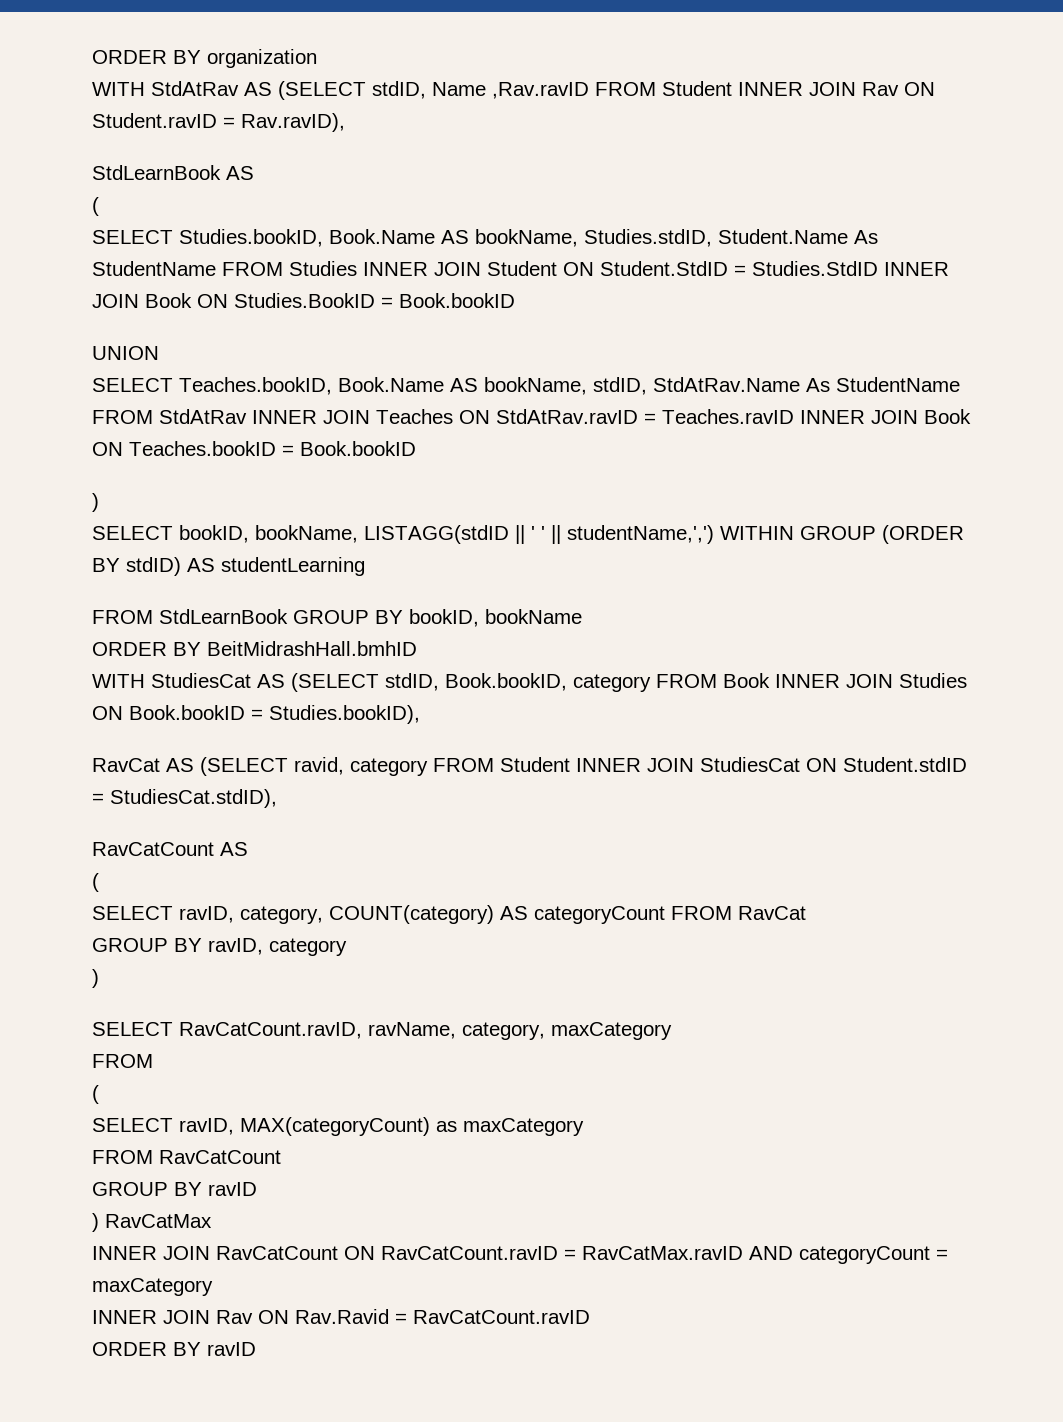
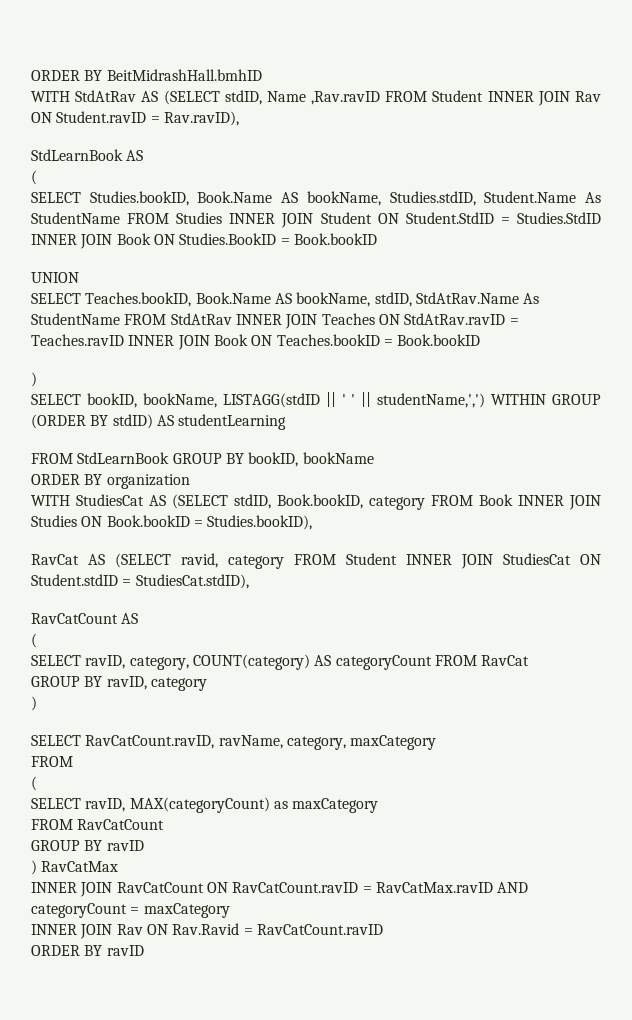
[92,49,317,68] ORDER BY organization -> [31,69,262,81] ORDER BY BeitMidrashHall.bmhID
[207,641,417,656] BeitMidrashHall.bmhID -> [106,474,190,489] organization

